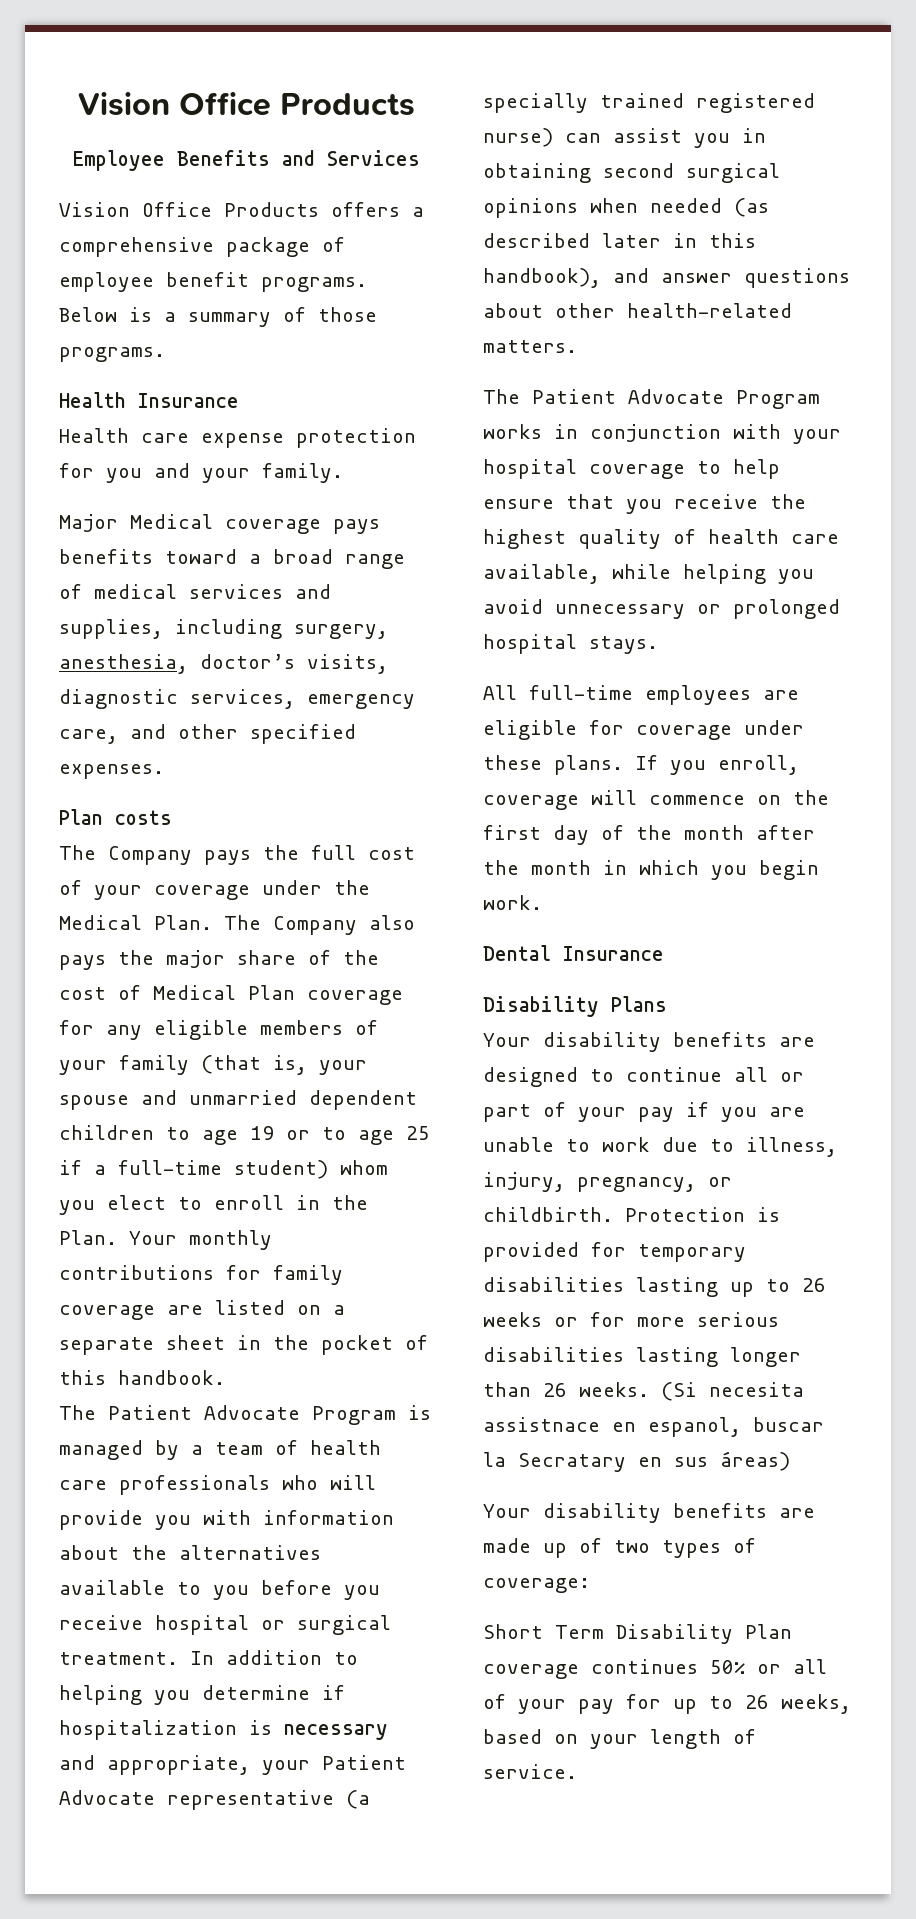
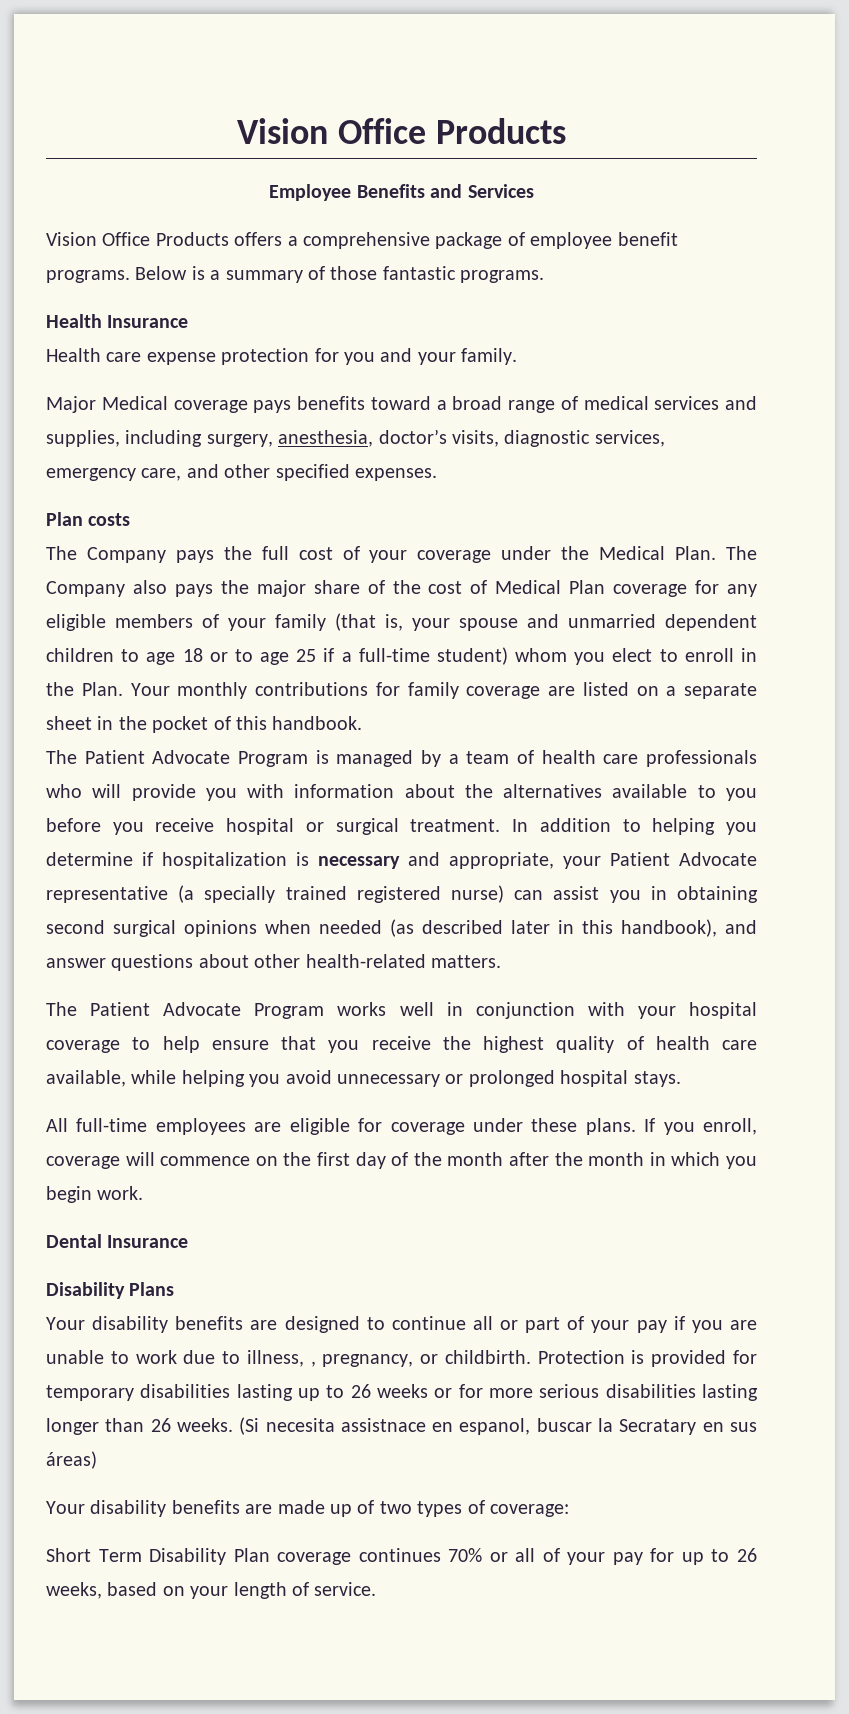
(377, 314) none -> [382,266,456,280] fantastic
[250,1126,274,1140] 19 -> [182,648,203,662] 18
(542, 431) none -> [399,1002,434,1016] well
[483,1172,565,1192] injury, -> [310,1361,316,1367] ,
[710,1660,745,1674] 50% -> [448,1548,483,1562] 70%

